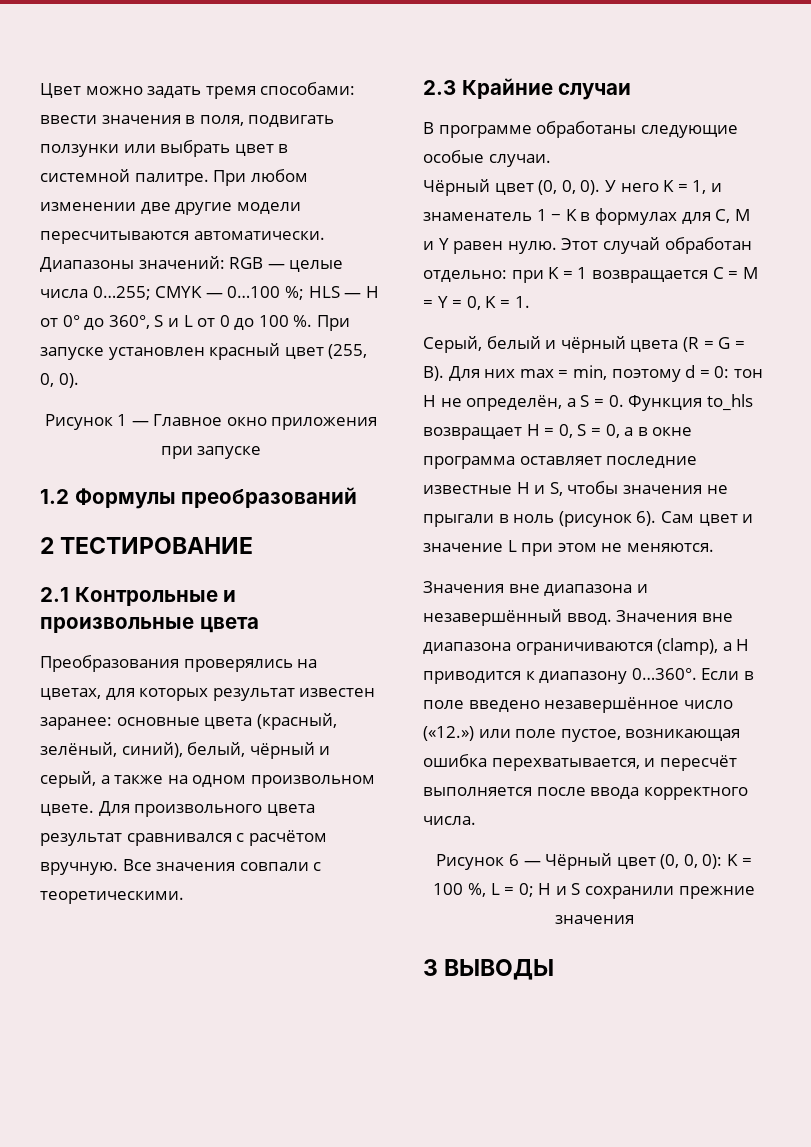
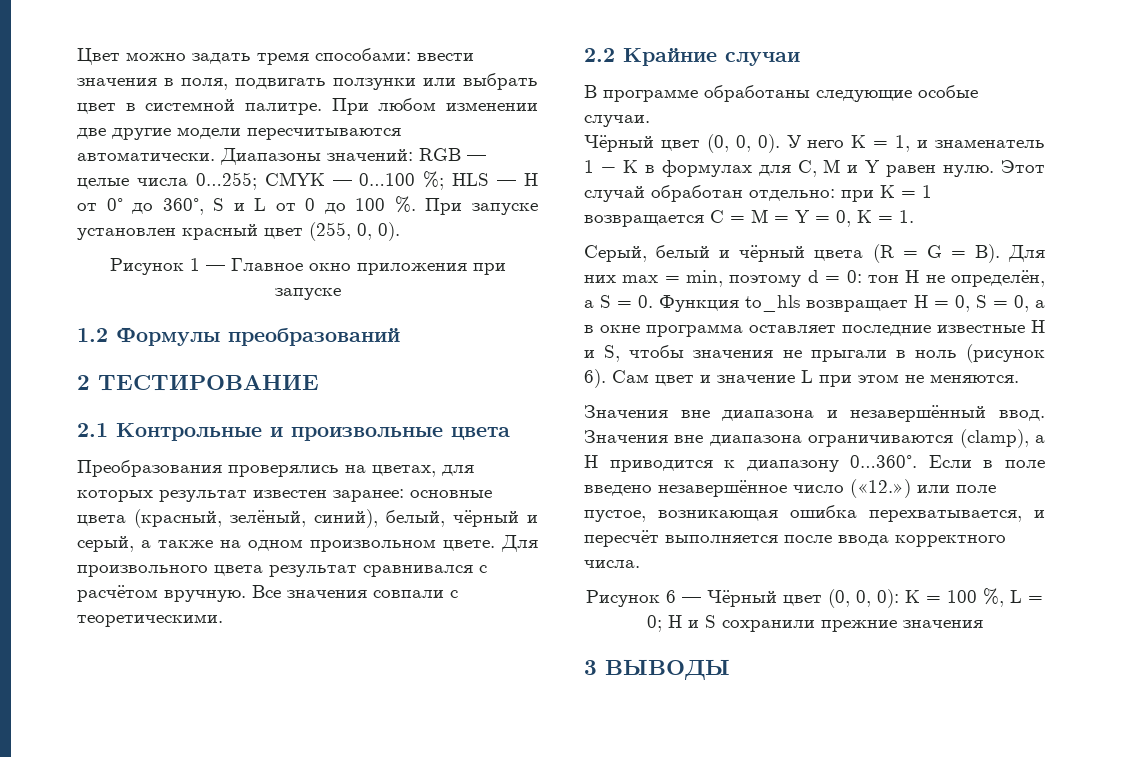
[423,80,456,95] 2.3 -> [584,48,615,62] 2.2

